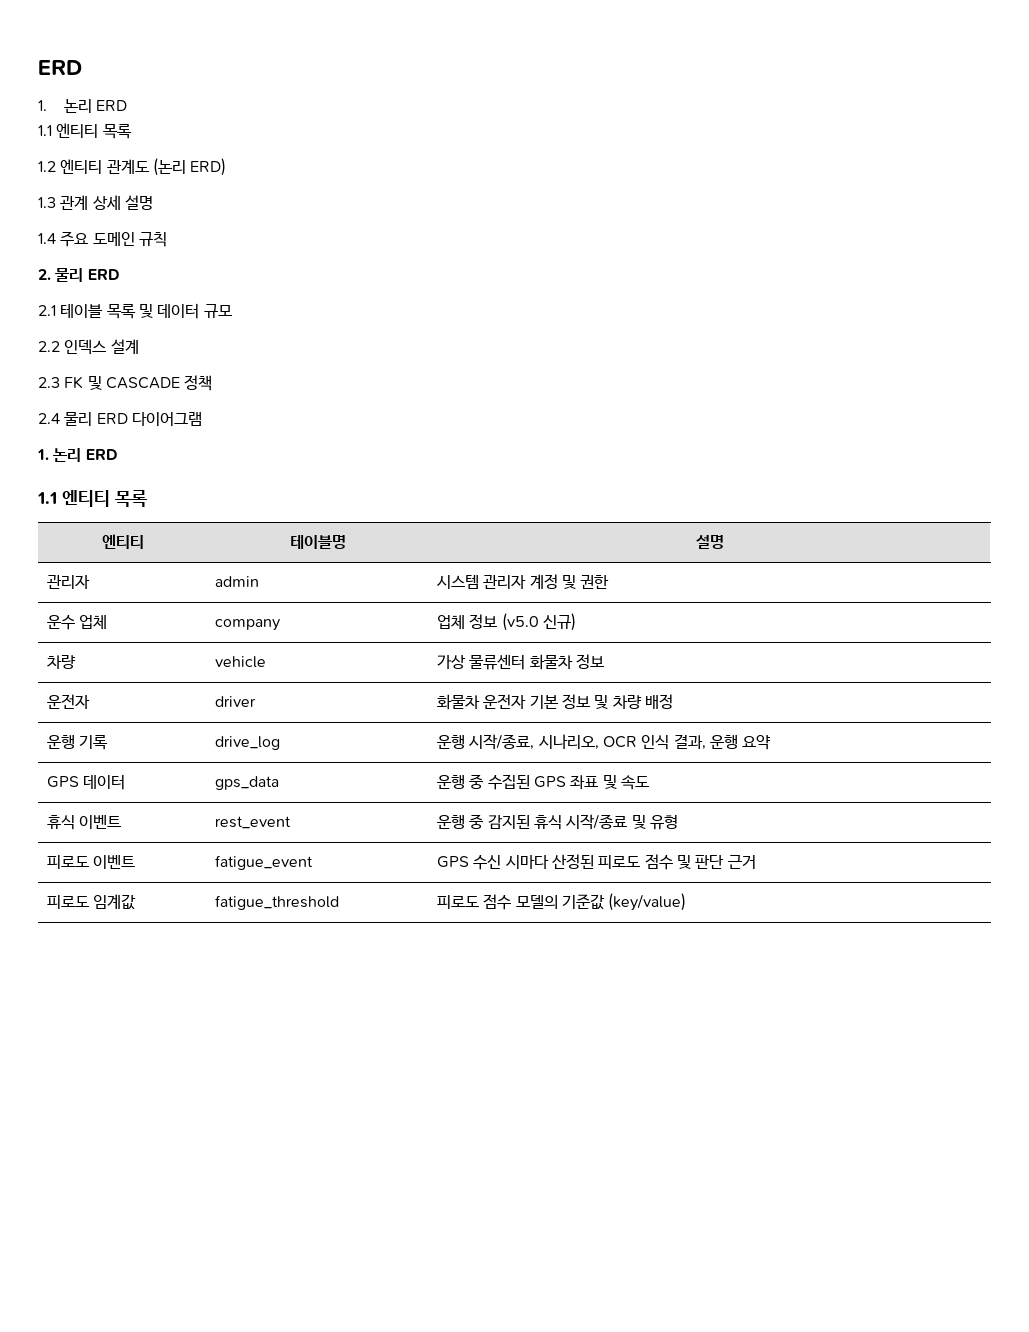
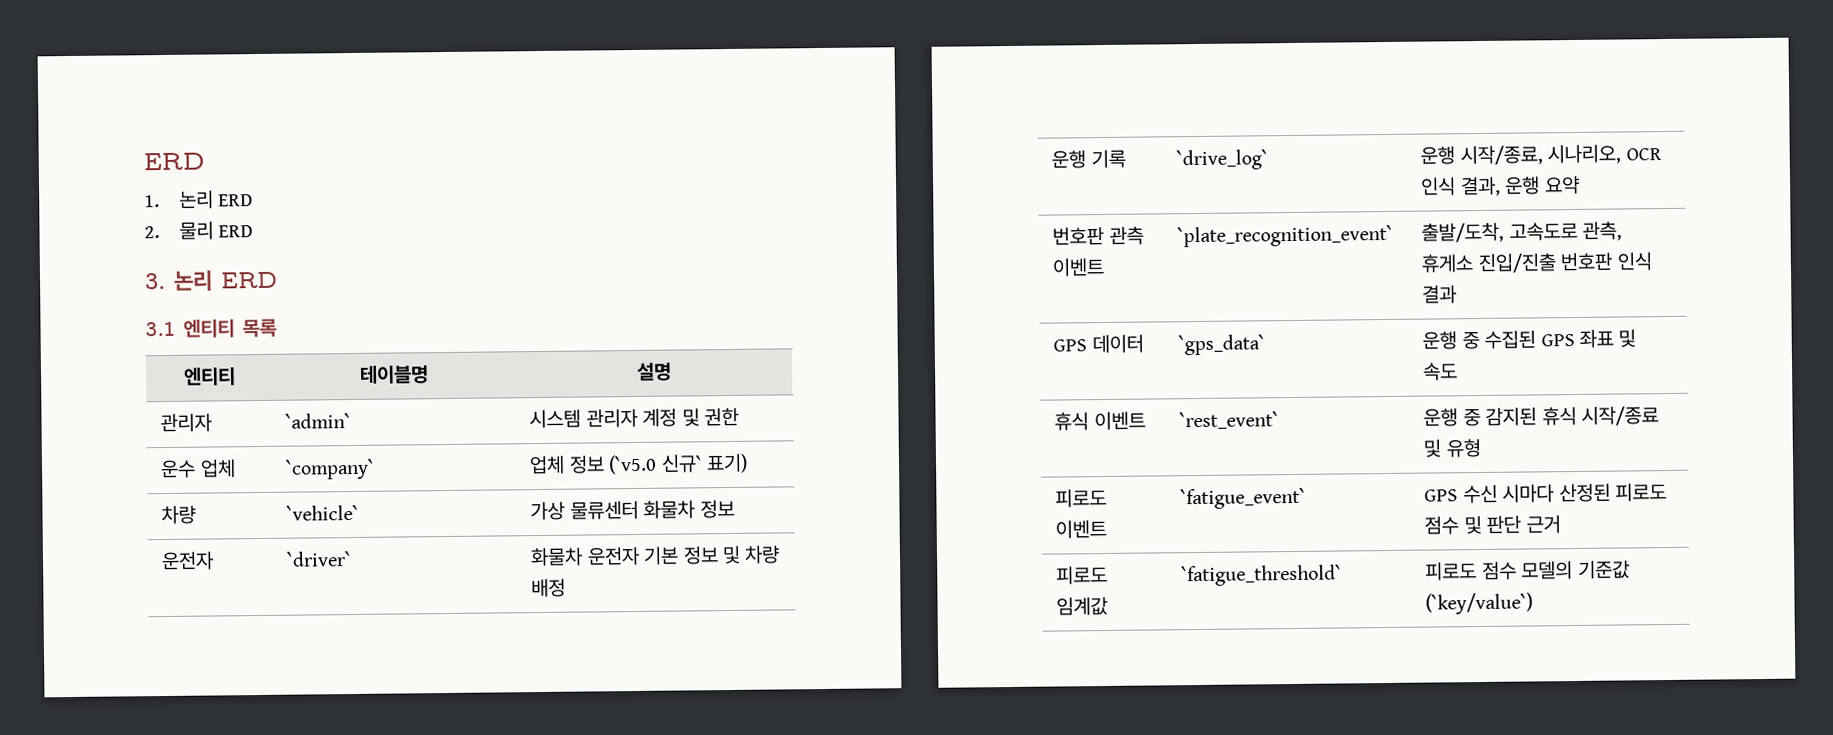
[38,123,132,139] [38,158,227,176] [38,195,153,210] [38,231,167,247] [38,268,120,282] [38,303,232,319] [38,339,139,355] [38,375,213,391] [38,412,202,426] [37,448,118,462] [37,492,57,504] 1.1 엔티티 목록 // 1.2 엔티티 관계도 (논리 ERD) // 1.3 관계 상세 설명 // 1.4 주요 도메인 규칙 // 2. 물리 ERD // 2.1 테이블 목록 및 데이터 규모 // 2.2 인덱스 설계 // 2.3 FK 및 CASCADE 정책 // 2.4 물리 ERD 다이어그램 // 1. 논리 ERD // 1.1 -> [144,221,254,240] [144,270,278,292] [145,321,176,337] 2. 물리 ERD // 3. 논리 ERD // 3.1
[215,576,260,587] admin -> [285,413,352,429] `admin`
[215,619,281,631] company -> [285,458,376,480] `company`
[501,613,576,631] (v5.0 신규) -> [608,453,748,475] (`v5.0 신규` 표기)
[215,656,267,668] vehicle -> [286,504,360,521] `vehicle`
[215,696,257,707] driver -> [286,551,353,567] `driver`
[215,736,281,750] drive_log -> [1176,149,1269,171] `drive_log`
(772, 742) none -> [1052,226,1144,246] [1052,257,1106,277] [1177,224,1394,248] [1421,221,1623,243] [1421,252,1653,274] [1422,285,1458,304] // 번호판 관측 이벤트 | `plate_recognition_event` | 출발/도착, 고속도로 관측, 휴게소 진입/진출 번호판 인식 결과
[215,776,280,790] gps_data -> [1178,334,1266,356] `gps_data`
[215,816,292,829] rest_event -> [1179,411,1280,430] `rest_event`
[215,855,314,870] fatigue_event -> [1180,487,1307,510] `fatigue_event`
[215,895,340,910] fatigue_threshold -> [1181,564,1343,587] `fatigue_threshold`
[608,893,687,911] (key/value) -> [1425,592,1534,615] (`key/value`)

